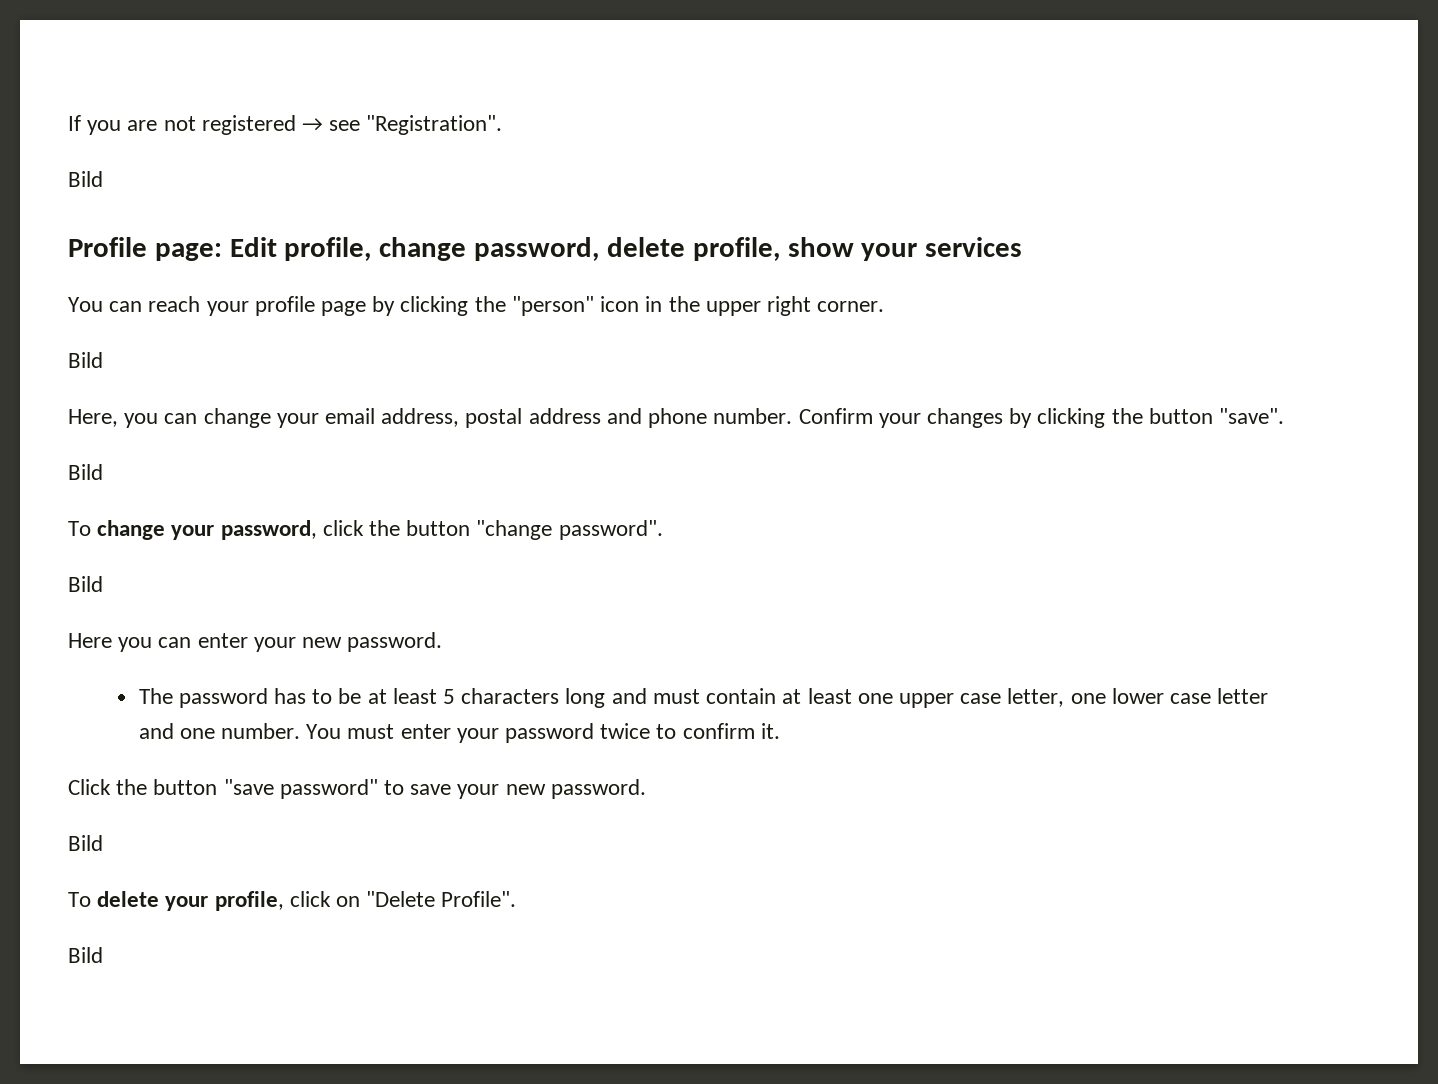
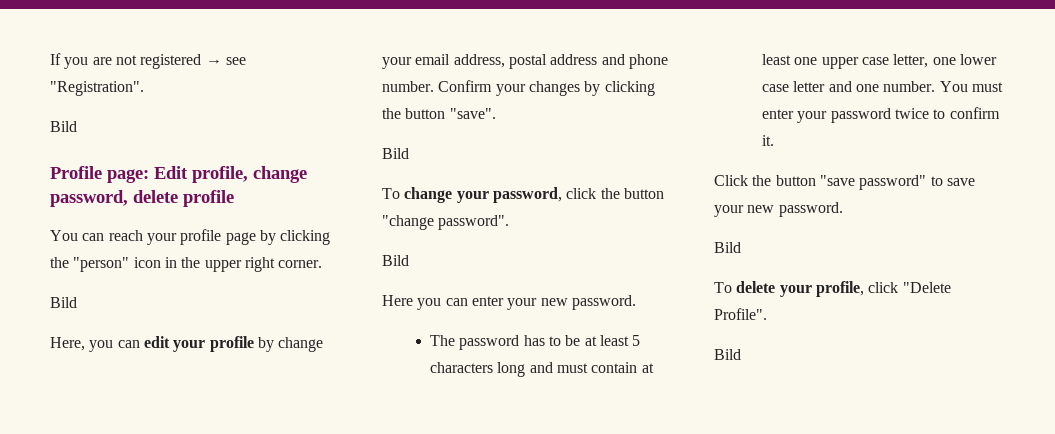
[692,237,1023,261] profile, show your services -> [183,190,234,207] profile
(198, 418) none -> [143,336,274,352] edit your profile by
[336,896,361,907] on -> (899, 287) none

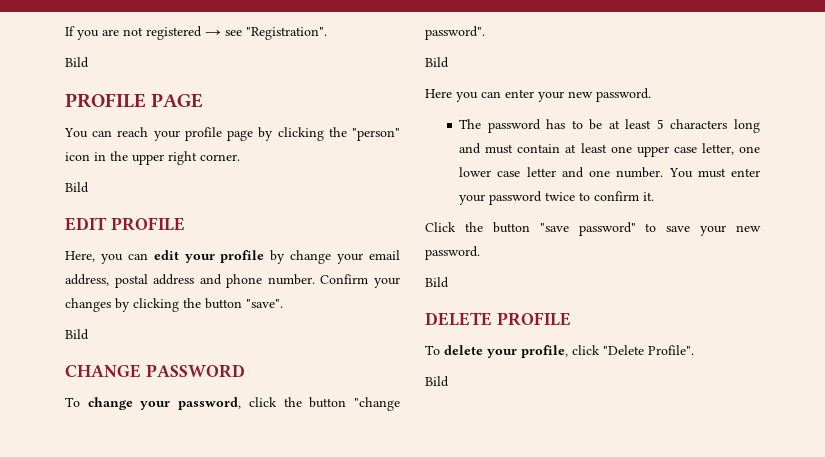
[50,166,307,183] [50,190,234,207] Profile page: Edit profile, change password, delete profile -> [65,93,204,108] PROFILE PAGE
(77, 302) none -> [65,217,185,231] // EDIT PROFILE
(409, 153) none -> [65,364,245,378] // CHANGE PASSWORD
(741, 247) none -> [425,312,571,326] // DELETE PROFILE

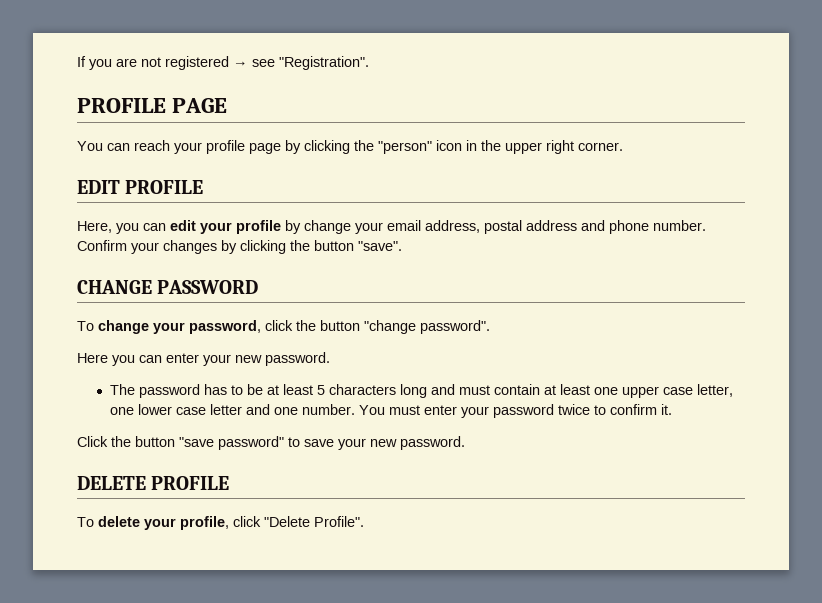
[65,57,89,68] // Bild -> (369, 63) none
[65,182,89,193] // Bild -> (623, 146) none
[65,329,89,340] // Bild -> (402, 246) none
[425,57,449,68] // Bild -> (490, 327) none
[425,277,449,288] // Bild -> (465, 443) none
[425,376,449,387] // Bild -> (364, 521) none

